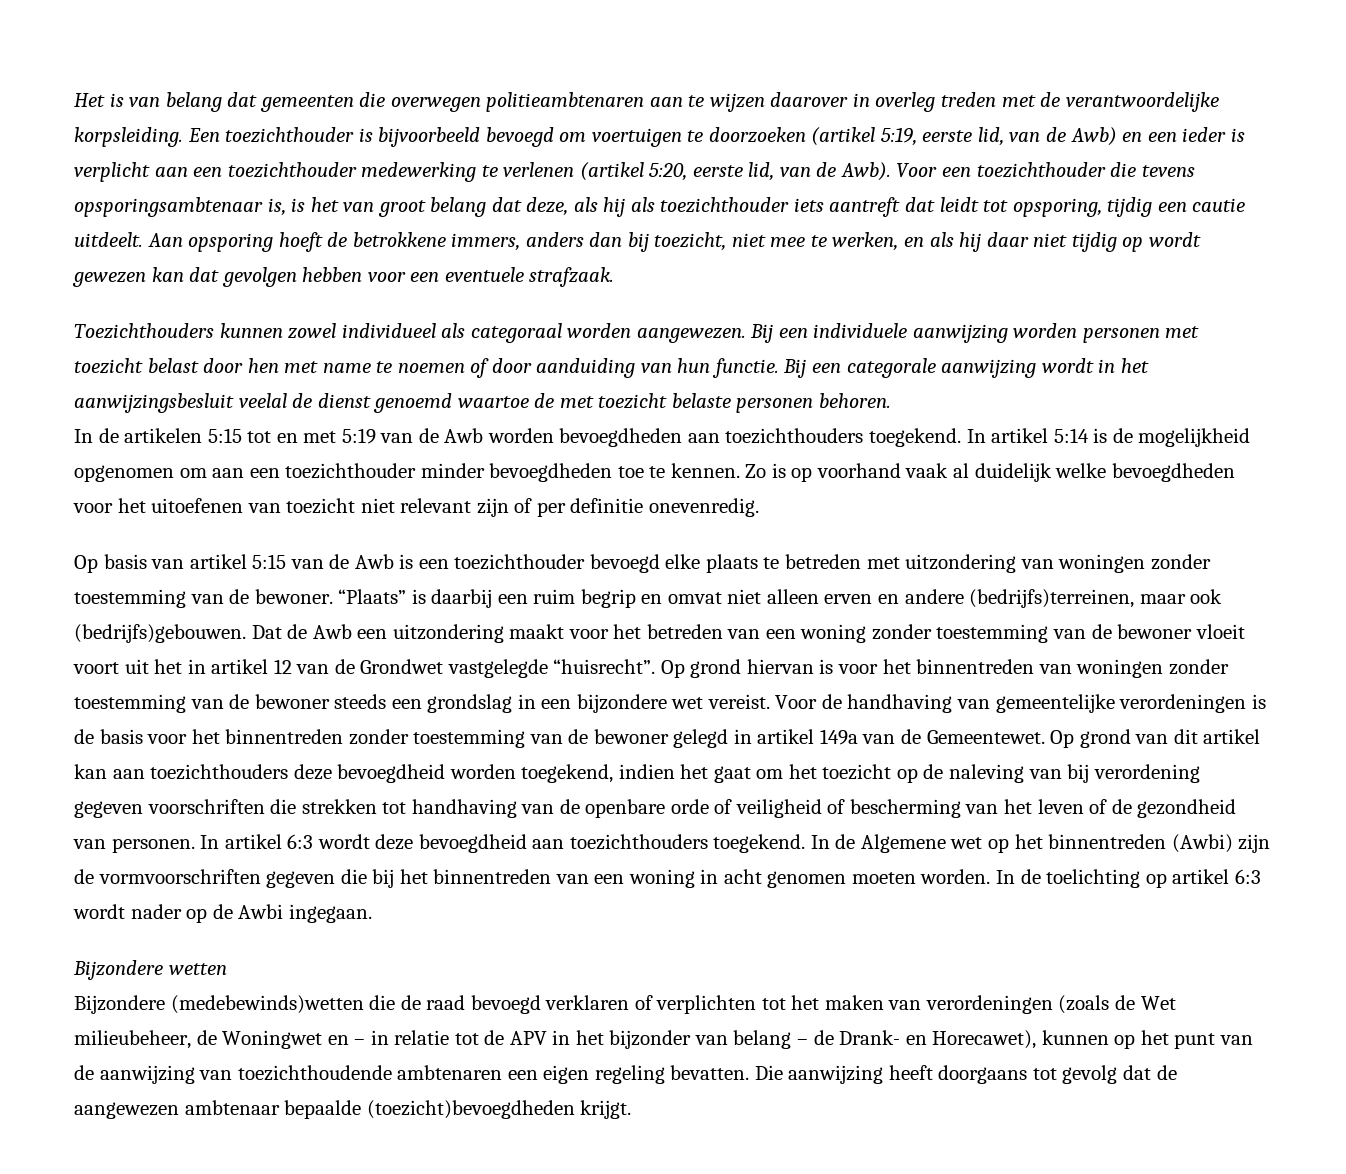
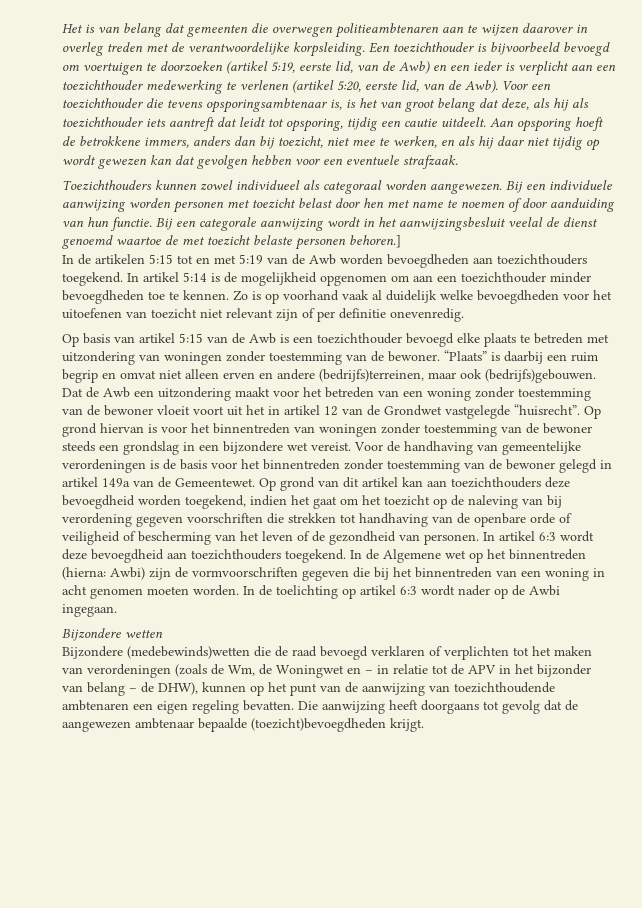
[818,393,891,408] behoren. -> [349,235,401,248] behoren.]
[1171,834,1233,853] (Awbi) -> [62,567,145,580] (hierna: Awbi)
[1140,996,1176,1010] [74,1030,191,1049] Wet milieubeheer, -> [228,665,255,676] Wm,
[839,1030,1037,1049] Drank- en Horecawet), -> [158,682,198,695] DHW),

